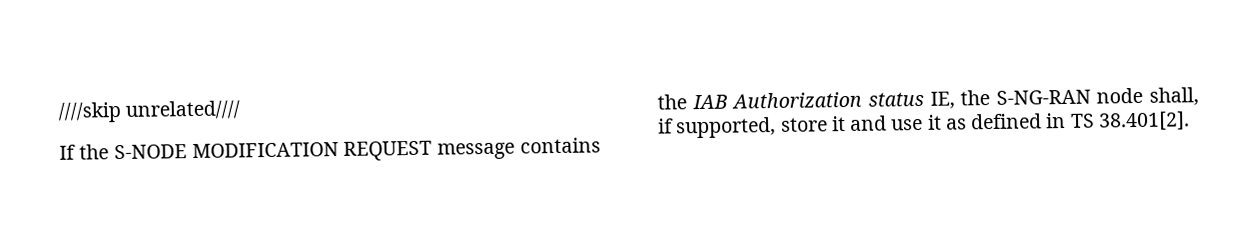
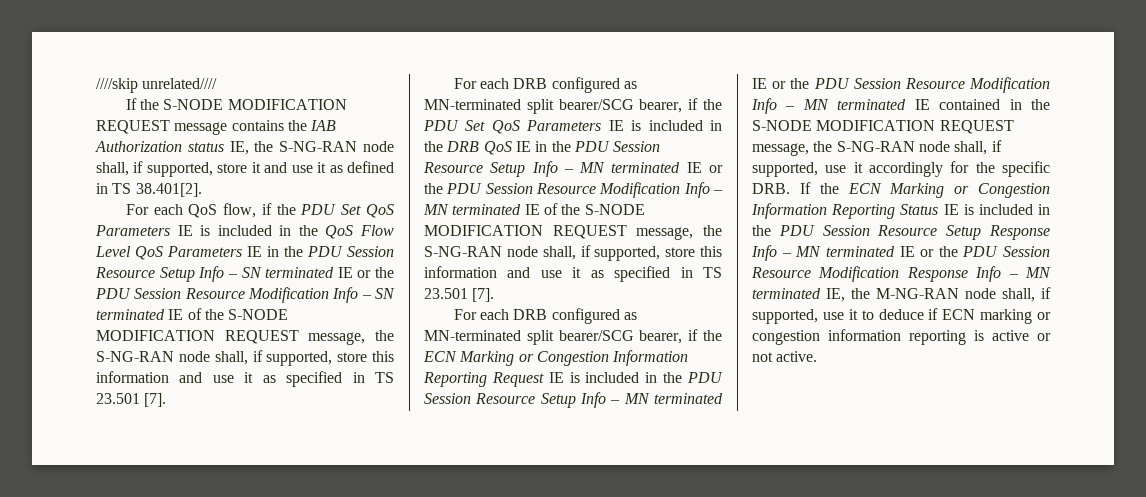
(1190, 121) none -> [125,203,394,218] [95,225,394,239] [95,246,394,260] [95,266,394,282] [95,287,395,303] [96,308,289,320] [96,330,395,345] [96,350,394,366] [96,371,394,387] [96,393,167,407] [453,77,638,93] [424,98,722,114] [423,120,722,134] [424,141,661,155] [423,161,723,177] [424,182,723,198] [423,203,645,215] [424,225,722,240] [424,245,722,261] [424,266,722,282] [424,288,495,302] [453,308,638,324] [424,329,722,345] [423,350,689,366] [423,372,723,387] [424,392,723,408] [752,77,1050,93] [751,98,1050,114] [752,120,1014,134] [752,140,1002,156] [752,161,1050,177] [752,182,1050,198] [751,203,1050,219] [752,225,1050,240] [751,245,1050,261] [751,266,1051,282] [752,287,1051,302] [752,308,1051,324] [752,329,1051,345] [752,351,818,362] // For each QoS flow, if the PDU Set QoS Parameters IE is included in the QoS Flow Level QoS Parameters IE in the PDU Session Resource Setup Info – SN terminated IE or the PDU Session Resource Modification Info – SN terminated IE of the S-NODE MODIFICATION REQUEST message, the S-NG-RAN node shall, if supported, store this information and use it as specified in TS 23.501 [7]. // For each DRB configured as MN-terminated split bearer/SCG bearer, if the PDU Set QoS Parameters IE is included in the DRB QoS IE in the PDU Session Resource Setup Info – MN terminated IE or the PDU Session Resource Modification Info – MN terminated IE of the S-NODE MODIFICATION REQUEST message, the S-NG-RAN node shall, if supported, store this information and use it as specified in TS 23.501 [7]. // For each DRB configured as MN-terminated split bearer/SCG bearer, if the ECN Marking or Congestion Information Reporting Request IE is included in the PDU Session Resource Setup Info – MN terminated IE or the PDU Session Resource Modification Info – MN terminated IE contained in the S-NODE MODIFICATION REQUEST message, the S-NG-RAN node shall, if supported, use it accordingly for the specific DRB. If the ECN Marking or Congestion Information Reporting Status IE is included in the PDU Session Resource Setup Response Info – MN terminated IE or the PDU Session Resource Modification Response Info – MN terminated IE, the M-NG-RAN node shall, if supported, use it to deduce if ECN marking or congestion information reporting is active or not active.

